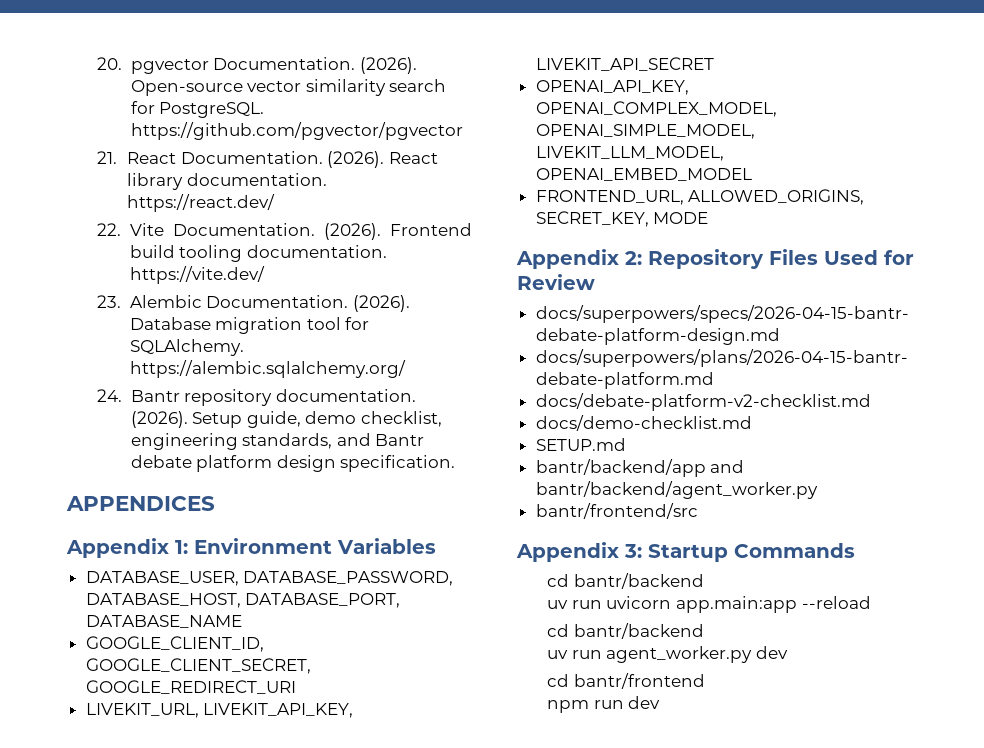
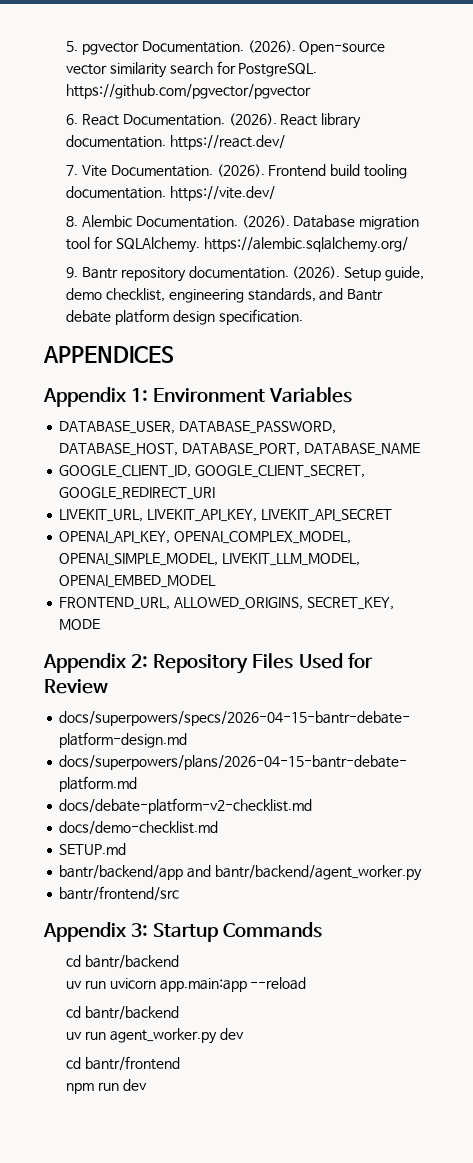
[97,57,123,70] 20. -> [66,41,79,52] 5.
[97,151,118,164] 21. -> [66,114,79,125] 6.
[97,223,122,236] 22. -> [66,165,79,176] 7.
[97,295,122,308] 23. -> [66,216,79,227] 8.
[97,389,123,402] 24. -> [66,267,79,278] 9.

